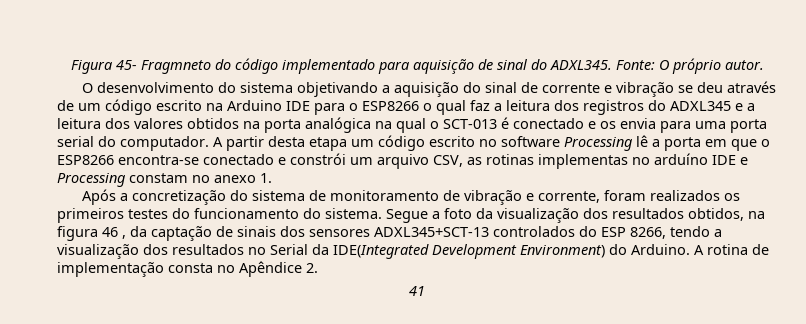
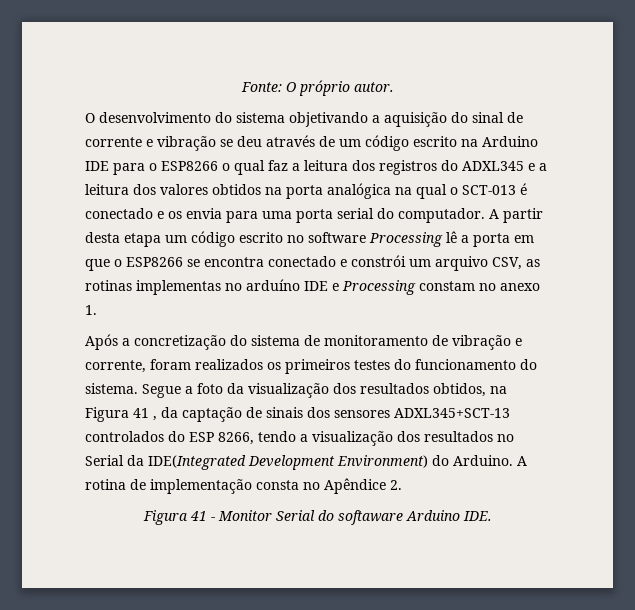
[70,58,612,74] Figura 45- Fragmneto do código implementado para aquisição de sinal do ADXL345. -> (240, 87) none
[118,155,199,165] encontra-se -> [187,257,264,267] se encontra
[57,226,118,241] figura 46 -> [85,407,149,422] Figura 41
[409,286,425,296] 41 -> [142,510,492,525] Figura 41 - Monitor Serial do softaware Arduino IDE.

